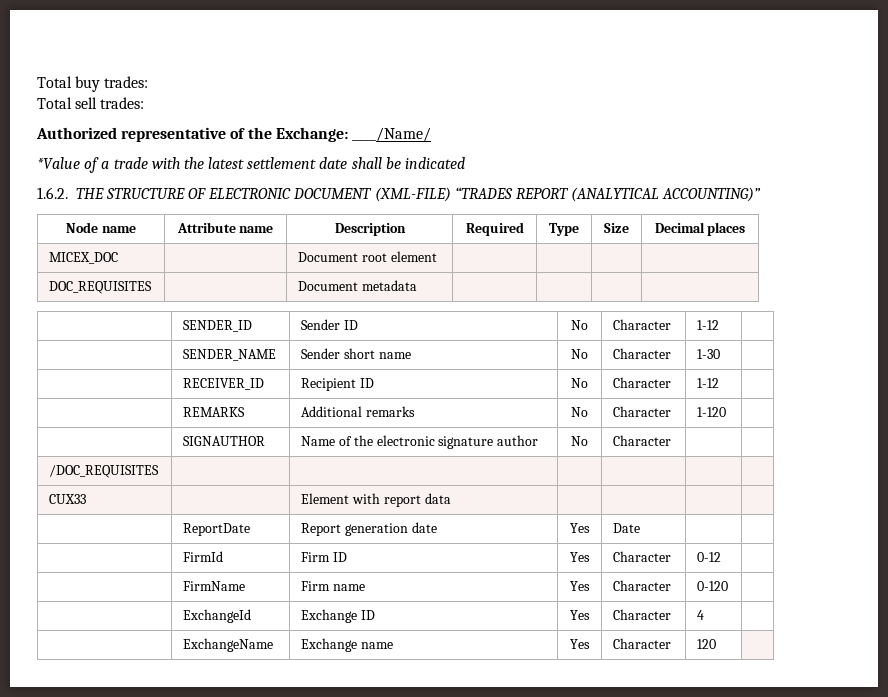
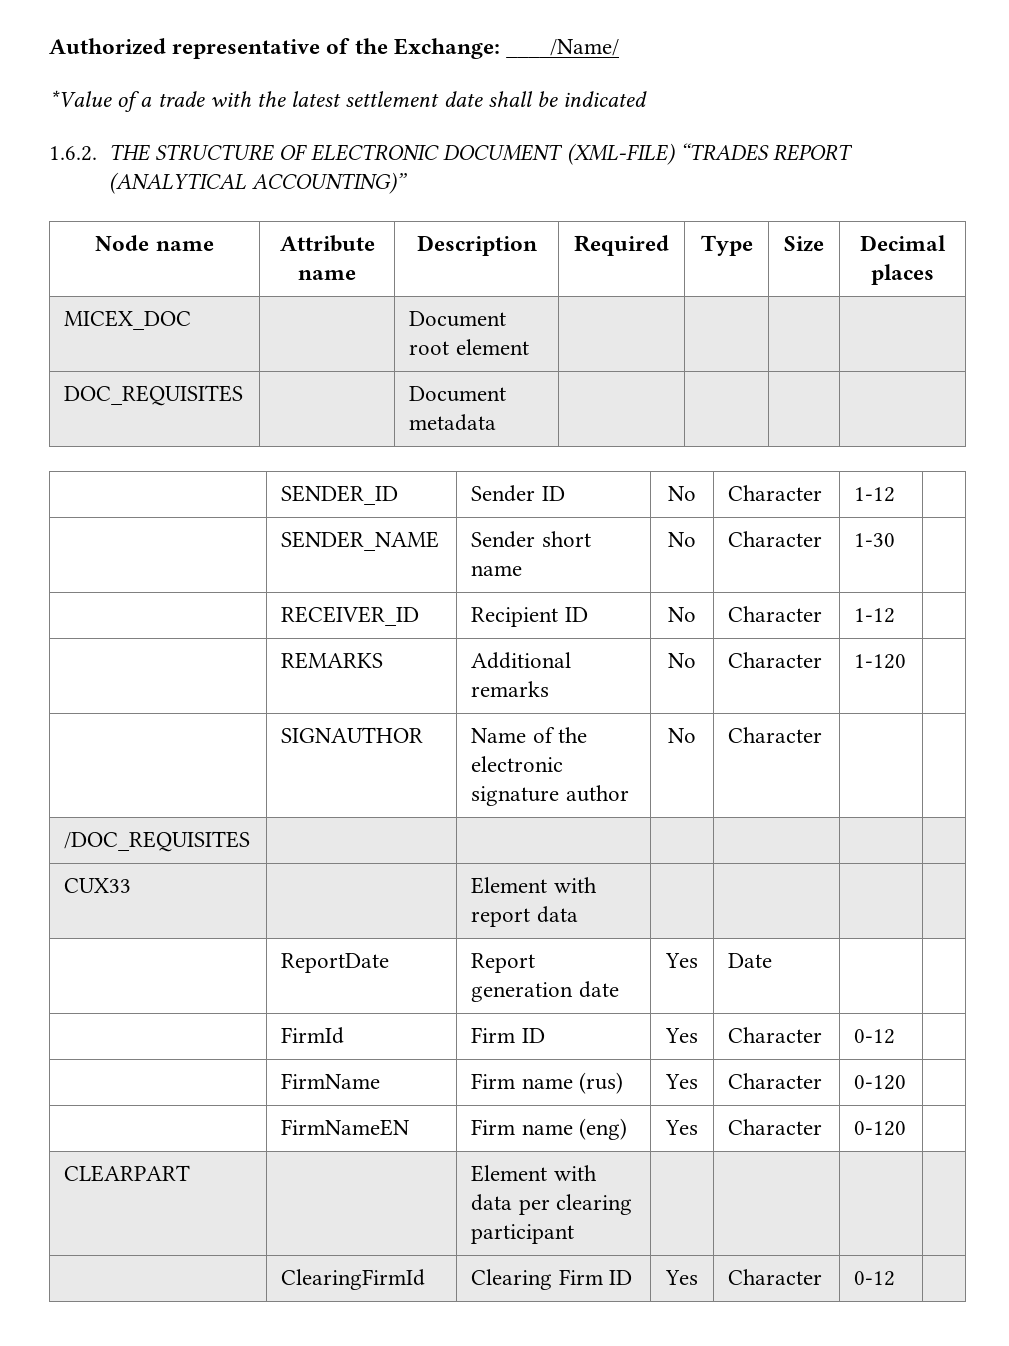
[37,76,149,92] [37,97,145,109] Total buy trades: // Total sell trades: // -> (49, 46) none
(365, 587) none -> [578,1072,623,1094] (rus)
[183,609,252,623] [301,609,375,623] [570,610,590,620] [613,609,672,620] [697,610,705,620] [183,638,274,652] [301,638,393,652] [570,639,590,649] [613,638,672,649] [697,639,717,649] ExchangeId | Exchange ID | Yes | Character | 4 | // | ExchangeName | Exchange name | Yes | Character | 120 -> [281,1119,411,1136] [471,1118,627,1140] [665,1120,698,1135] [728,1119,823,1135] [854,1121,907,1136] [64,1165,191,1182] [471,1165,597,1182] [471,1194,632,1215] [471,1224,575,1244] [281,1269,426,1290] [471,1269,632,1290] [665,1270,698,1285] [728,1269,823,1285] [854,1271,896,1286] FirmNameEN | Firm name (eng) | Yes | Character | 0-120 | // CLEARPART | | Element with data per clearing participant | | | | // | ClearingFirmId | Clearing Firm ID | Yes | Character | 0-12

